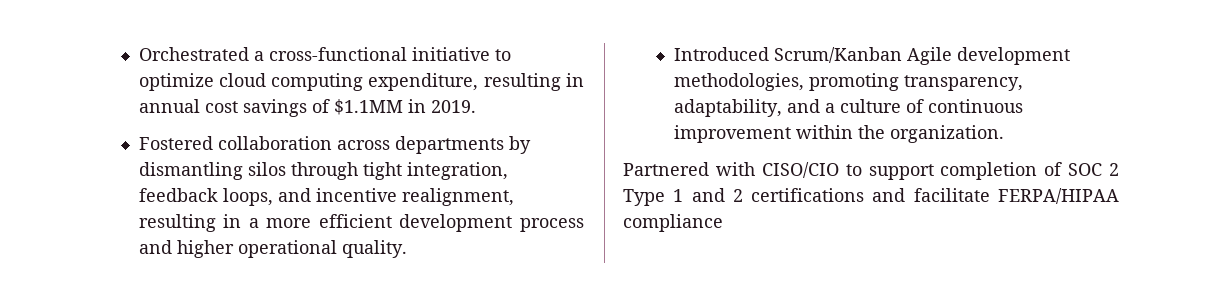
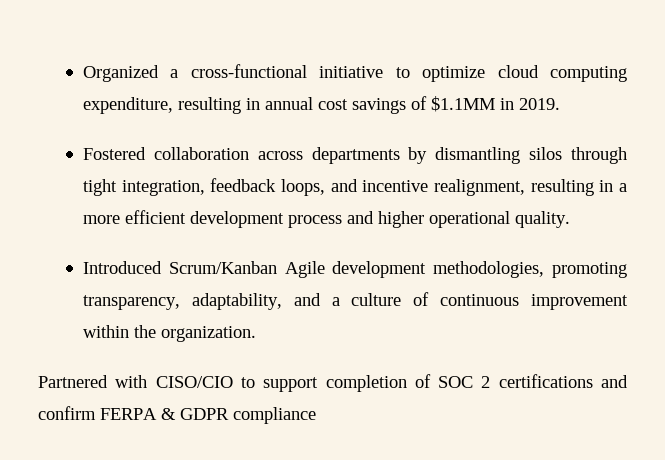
[138,47,249,61] Orchestrated -> [82,65,159,82] Organized
[623,188,1119,206] Type 1 and 2 certifications and facilitate FERPA/HIPAA -> [498,374,628,388] [38,406,229,420] certifications and confirm FERPA & GDPR

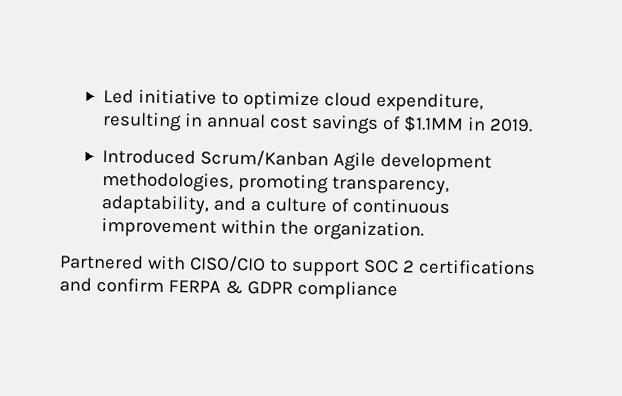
[82,64,307,82] Organized a cross-functional -> [103,89,135,104] Led
[549,66,627,82] computing -> (373, 99) none
[82,147,627,164] [82,178,627,196] [82,210,570,228] // Fostered collaboration across departments by dismantling silos through tight integration, feedback loops, and incentive realignment, resulting in a more efficient development process and higher operational quality. -> (534, 125) none
[325,374,431,392] completion of -> (360, 267) none

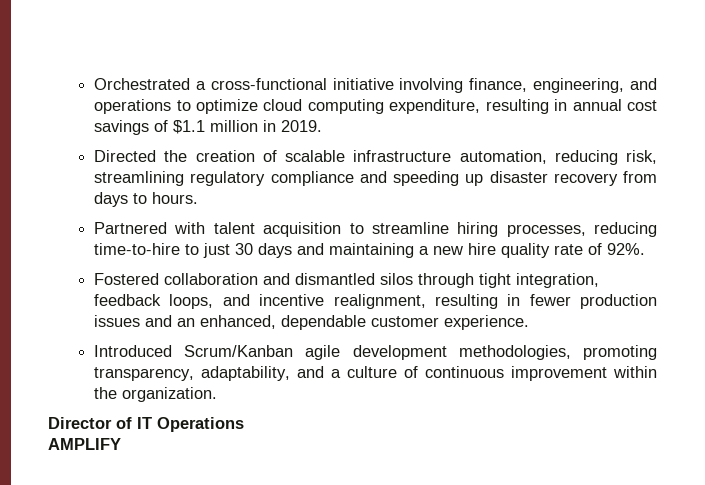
[103,89,218,105] Led initiative -> [94,78,657,93] [94,99,172,114] Orchestrated a cross-functional initiative involving finance, engineering, and operations
(373, 99) none -> [307,99,384,114] computing
[403,115,465,133] $1.1MM -> [173,120,259,134] $1.1 million
(534, 125) none -> [94,150,657,165] [94,171,657,186] [94,192,199,207] [94,222,657,237] [94,243,646,258] [94,273,600,288] [94,294,657,309] [94,315,530,330] // Directed the creation of scalable infrastructure automation, reducing risk, streamlining regulatory compliance and speeding up disaster recovery from days to hours. // Partnered with talent acquisition to streamline hiring processes, reducing time-to-hire to just 30 days and maintaining a new hire quality rate of 92%. // Fostered collaboration and dismantled silos through tight integration, feedback loops, and incentive realignment, resulting in fewer production issues and an enhanced, dependable customer experience.
[333,152,377,171] Agile -> [305,345,341,360] agile
[59,254,536,277] [59,277,398,301] Partnered with CISO/CIO to support SOC 2 certifications and confirm FERPA & GDPR compliance -> [48,417,244,432] [48,438,121,450] Director of IT Operations // AMPLIFY

